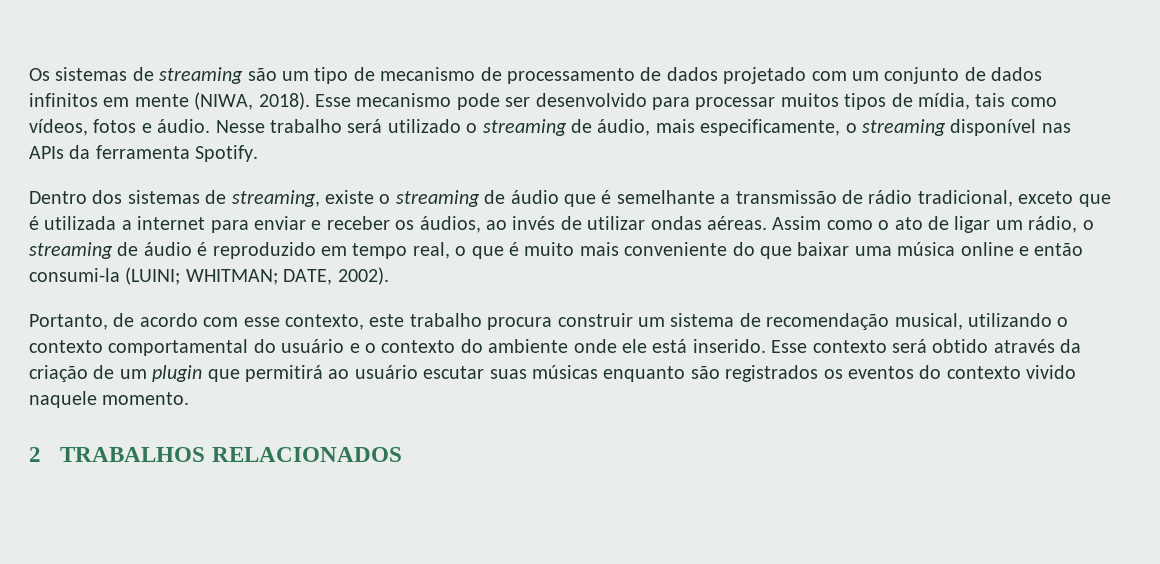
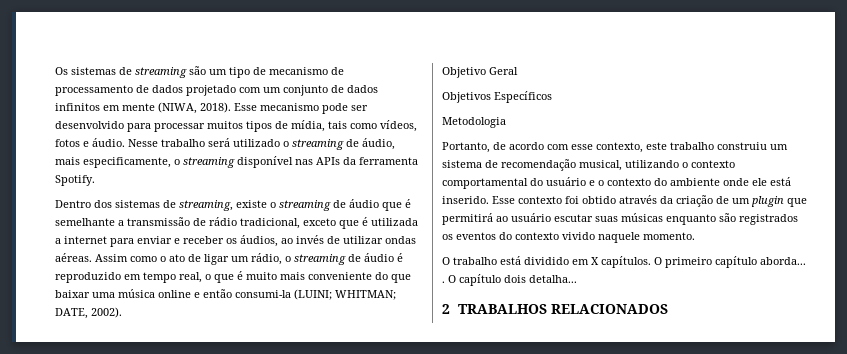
(389, 276) none -> [442,67,518,78] [442,91,552,103] [442,117,506,128] // Objetivo Geral // Objetivos Específicos // Metodologia
[487,313,633,330] procura construir -> [717,142,767,150] construiu
[891,339,927,353] será -> [565,196,579,204] foi
(190, 398) none -> [442,256,806,268] [442,274,577,286] // O trabalho está dividido em X capítulos. O primeiro capítulo aborda... . O capítulo dois detalha...

